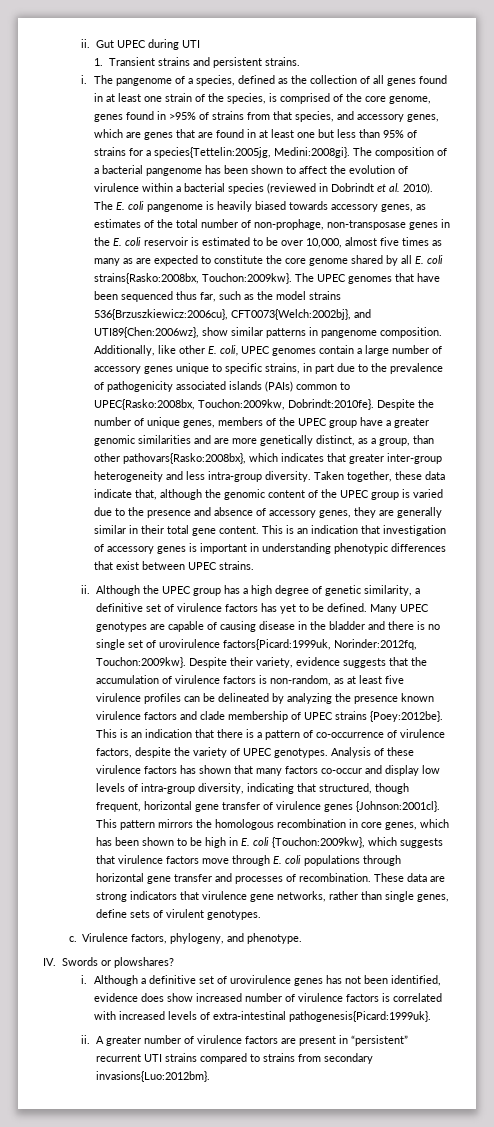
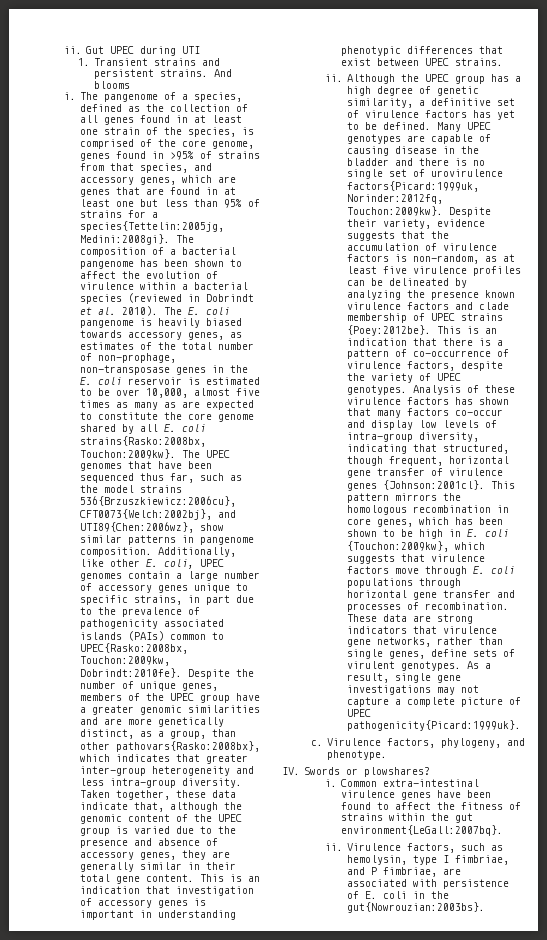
(300, 61) none -> [214,69,233,77] [94,81,131,89] And blooms
(261, 915) none -> [467,661,492,669] [347,673,462,683] [347,685,480,695] [347,697,522,707] [347,709,372,717] [347,720,522,731] As a result, single gene investigations may not capture a complete picture of UPEC pathogenicity{Picard:1999uk}.
[94,975,442,986] [94,993,443,1002] [94,1011,432,1022] [81,1035,408,1046] [95,1053,373,1064] [95,1071,210,1082] Although a definitive set of urovirulence genes has not been identified, evidence does show increased number of virulence factors is correlated with increased levels of extra-intestinal pathogenesis{Picard:1999uk}. // ii. A greater number of virulence factors are present in “persistent” recurrent UTI strains compared to strains from secondary invasions{Luo:2012bm}. -> [341,779,480,787] [341,790,492,800] [341,802,522,810] [341,813,474,823] [341,825,504,836] [324,843,504,853] [347,855,510,865] [347,867,462,877] [347,879,510,889] [347,891,450,899] [347,902,486,913] Common extra-intestinal virulence genes have been found to affect the fitness of strains within the gut environment{LeGall:2007bq}. // ii. Virulence factors, such as hemolysin, type I fimbriae, and P fimbriae, are associated with persistence of E. coli in the gut{Nowrouzian:2003bs}.

